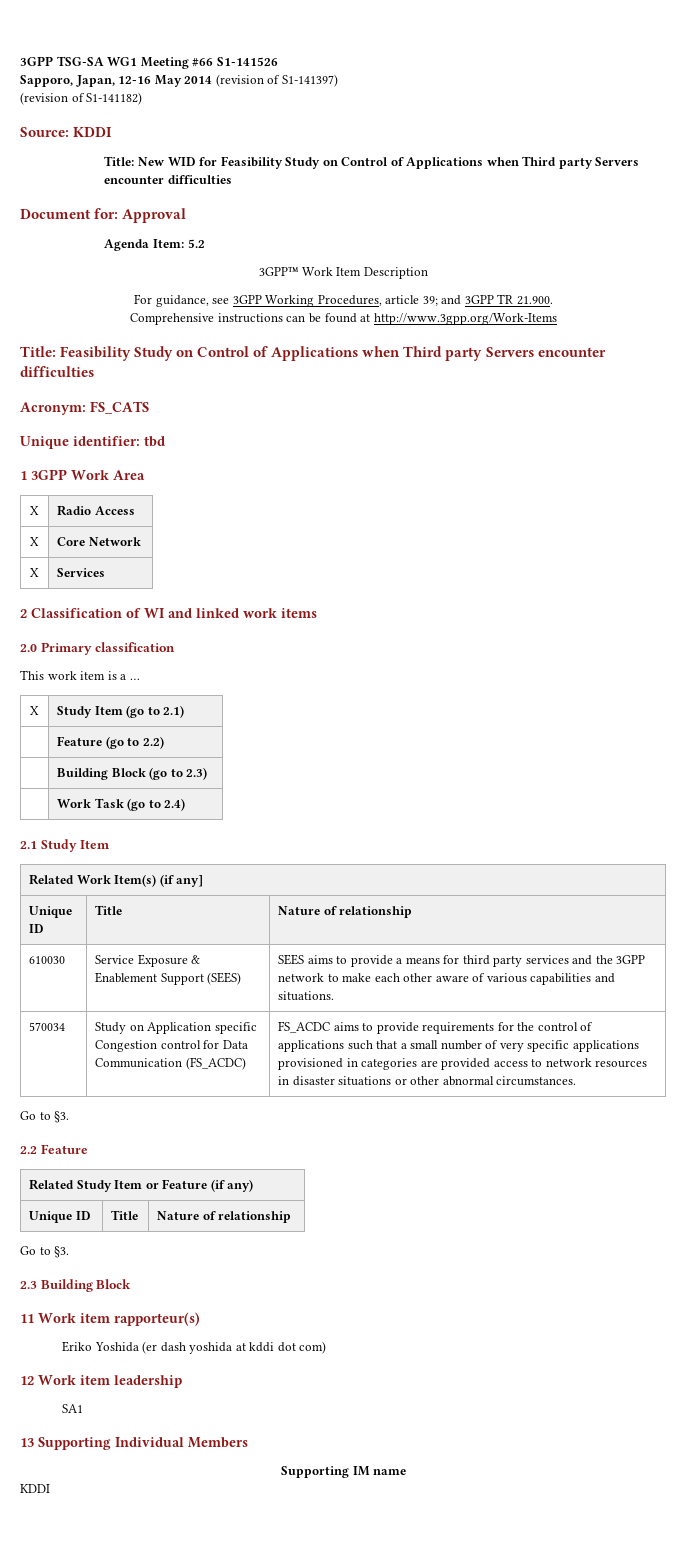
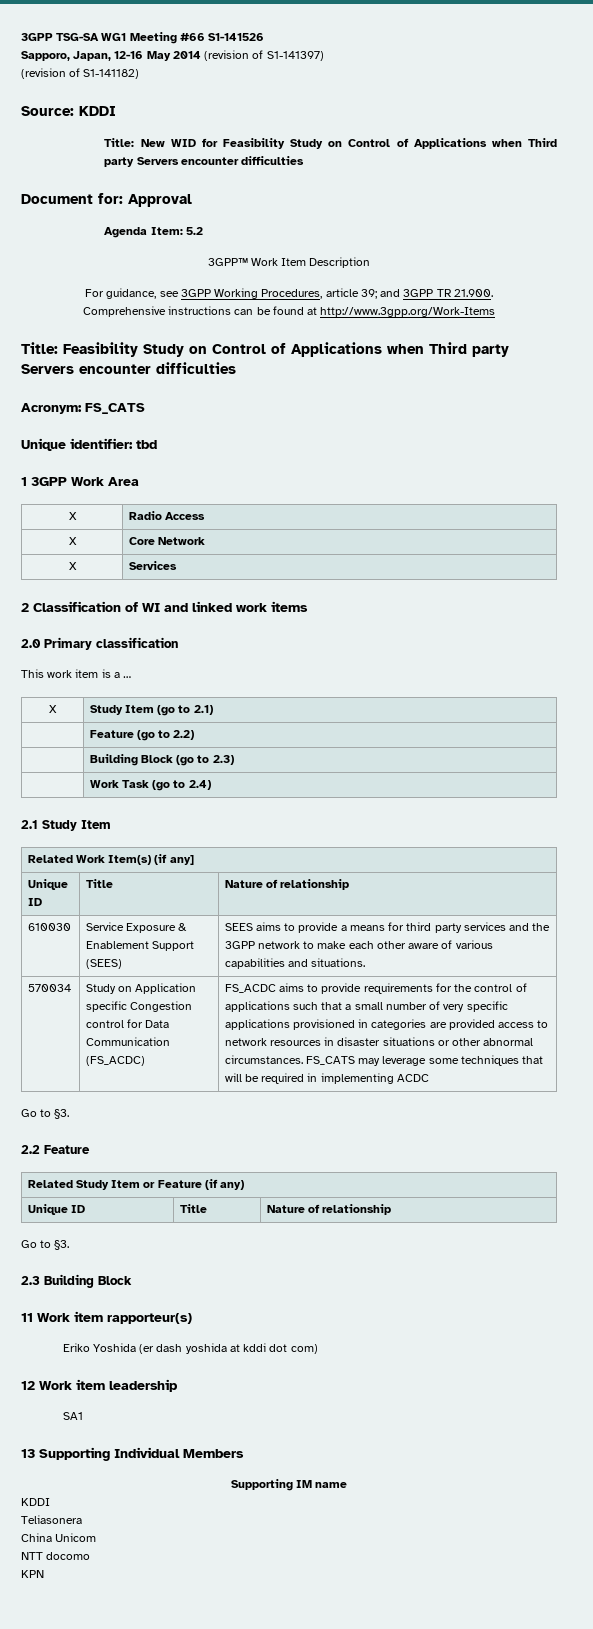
(577, 1081) none -> [305,1055,544,1066] [224,1073,429,1084] FS_CATS may leverage some techniques that will be required in implementing ACDC
(50, 1488) none -> [21,1515,82,1524] [21,1533,97,1542] [21,1552,91,1560] [21,1570,44,1578] // Teliasonera // China Unicom // NTT docomo // KPN

